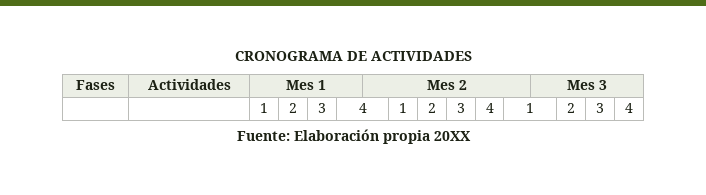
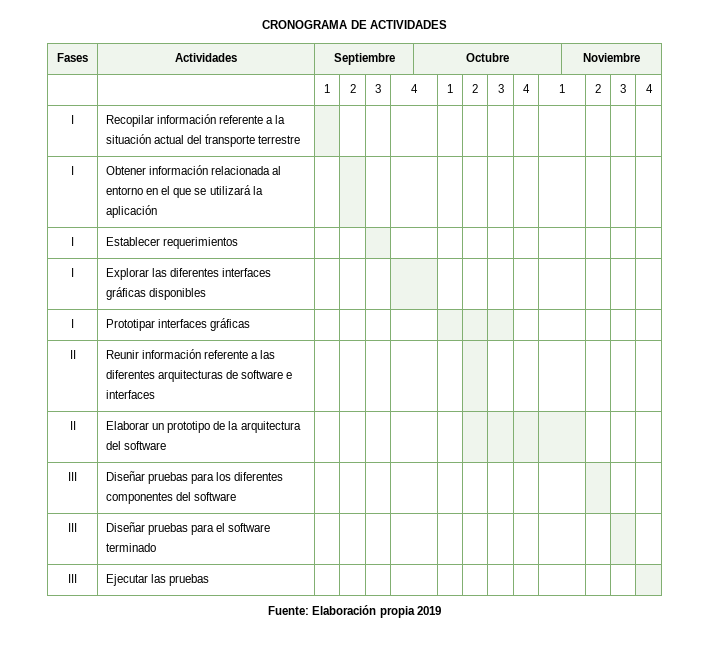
[286,80,326,90] [426,80,467,90] [567,80,607,90] Mes 1 | Mes 2 | Mes 3 -> [333,53,395,65] [466,53,509,62] [583,53,640,62] Septiembre | Octubre | Noviembre
(633, 108) none -> [71,115,74,124] [106,114,286,127] [106,134,301,147] [71,166,74,175] [106,165,282,175] [106,185,263,198] [106,205,158,218] [71,237,74,246] [106,237,239,249] [71,268,74,277] [106,268,272,280] [106,287,207,300] [71,319,74,328] [106,318,251,331] [69,350,76,359] [106,349,276,359] [106,370,293,382] [106,390,156,399] [69,421,76,430] [106,421,301,433] [106,441,167,450] [68,472,77,481] [106,471,284,484] [106,492,237,504] [68,523,77,532] [106,522,271,535] [106,543,157,552] [68,574,77,583] [106,574,210,586] // I | Recopilar información referente a la situación actual del transporte terrestre | | | | | | | | | | | | // I | Obtener información relacionada al entorno en el que se utilizará la aplicación | | | | | | | | | | | | // I | Establecer requerimientos | | | | | | | | | | | | // I | Explorar las diferentes interfaces gráficas disponibles | | | | | | | | | | | | // I | Prototipar interfaces gráficas | | | | | | | | | | | | // II | Reunir información referente a las diferentes arquitecturas de software e interfaces | | | | | | | | | | | | // II | Elaborar un prototipo de la arquitectura del software | | | | | | | | | | | | // III | Diseñar pruebas para los diferentes componentes del software | | | | | | | | | | | | // III | Diseñar pruebas para el software terminado | | | | | | | | | | | | // III | Ejecutar las pruebas | | | | | | | | | | | |
[433,131,471,141] 20XX -> [416,606,441,615] 2019

